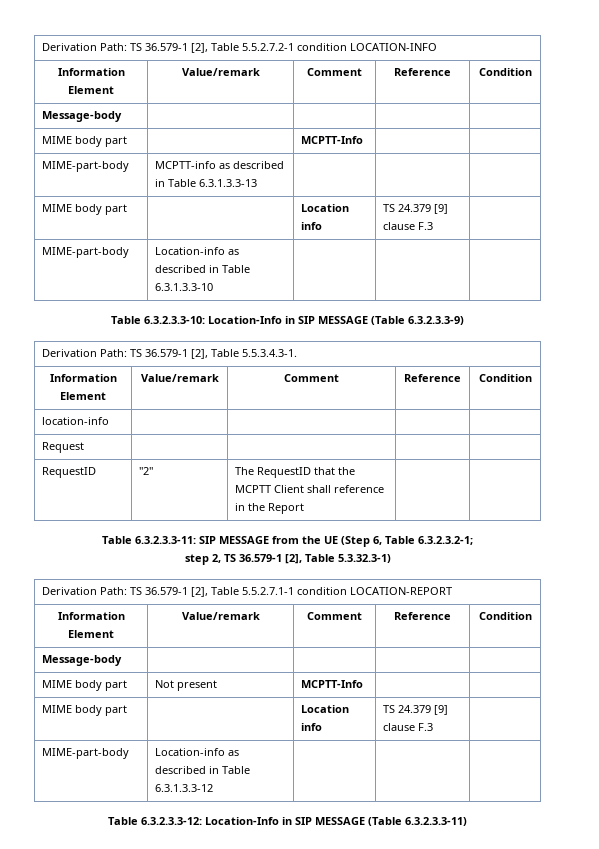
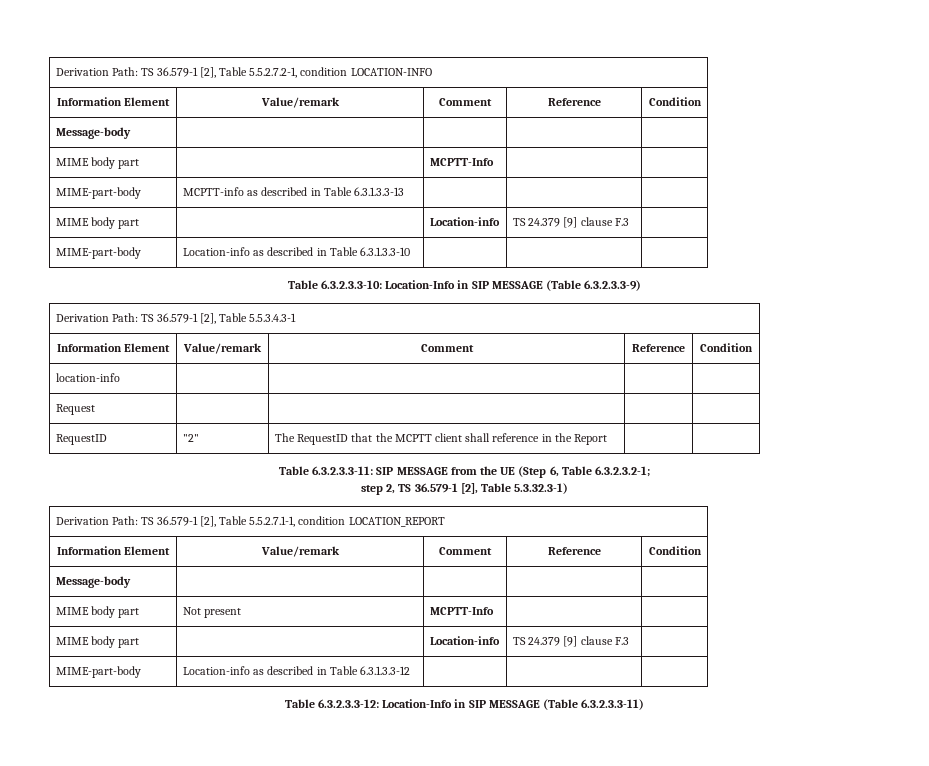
[42,43,295,53] Derivation Path: TS 36.579-1 [2], Table 5.5.2.7.2-1 -> [55,67,298,78] Derivation Path: TS 36.579-1 [2], Table 5.5.2.7.2-1,
[301,204,350,212] [301,222,323,230] Location info -> [429,217,500,226] Location-info
[242,349,298,357] 5.5.3.4.3-1. -> [249,313,297,322] 5.5.3.4.3-1
[274,485,305,493] Client -> [434,433,462,442] client
[242,587,453,595] 5.5.2.7.1-1 condition LOCATION-REPORT -> [249,516,445,527] 5.5.2.7.1-1, condition LOCATION_REPORT
[301,705,350,713] [301,723,323,731] Location info -> [429,636,500,645] Location-info

